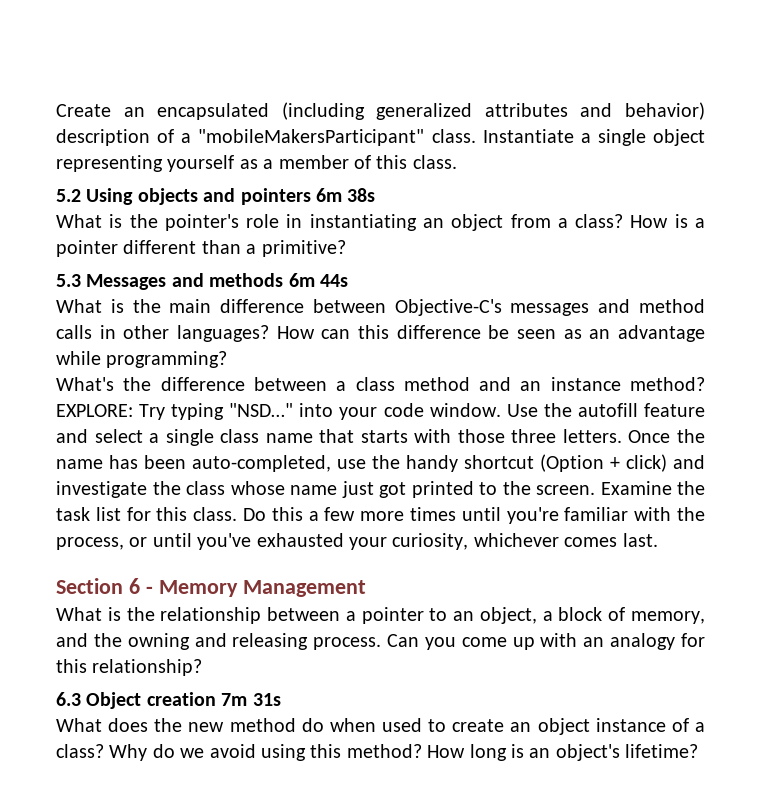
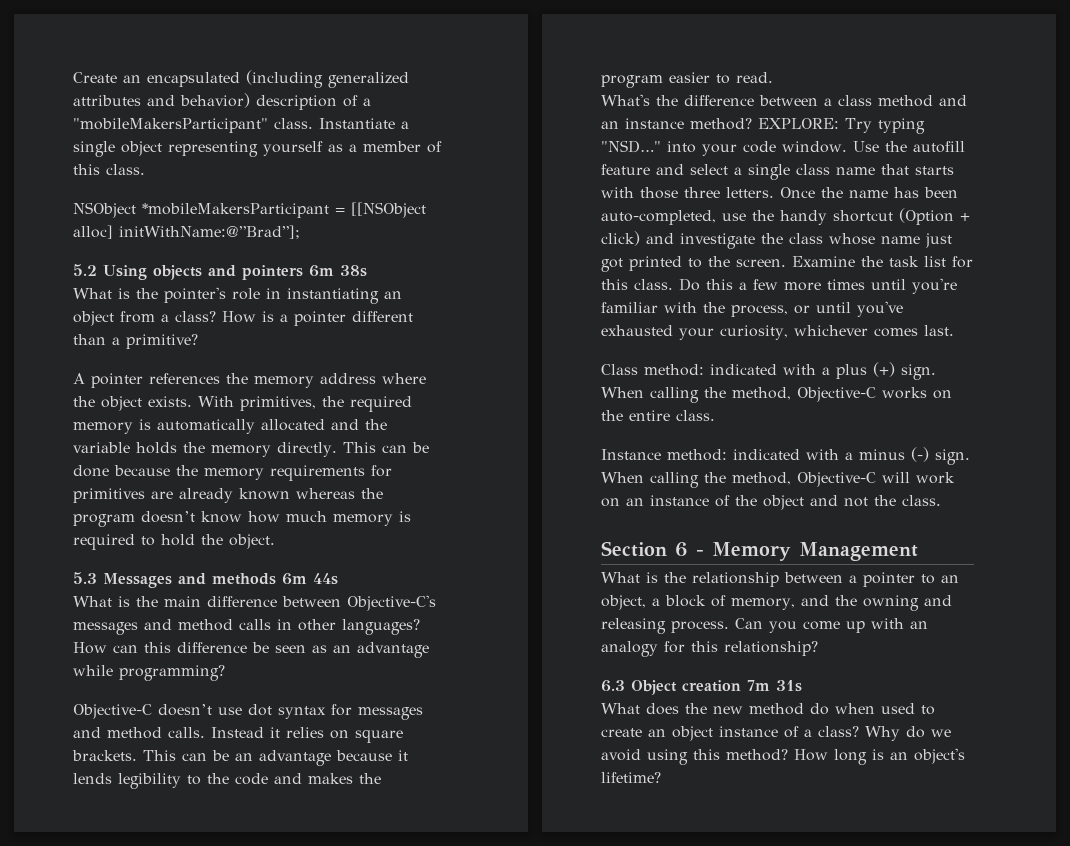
(457, 162) none -> [73,202,426,218] [73,225,300,239] // NSObject *mobileMakersParticipant = [[NSObject alloc] initWithName:@”Brad”];
(346, 248) none -> [73,373,426,388] [73,396,412,412] [73,419,387,434] [73,442,429,457] [73,465,392,481] [73,488,383,503] [73,511,411,527] [73,534,275,550] // A pointer references the memory address where the object exists. With primitives, the required memory is automatically allocated and the variable holds the memory directly. This can be done because the memory requirements for primitives are already known whereas the program doesn’t know how much memory is required to hold the object.
(228, 359) none -> [73,704,423,720] [73,727,403,743] [72,750,408,766] [73,773,381,789] [601,72,773,88] // Objective-C doesn’t use dot syntax for messages and method calls. Instead it relies on square brackets. This can be an advantage because it lends legibility to the code and makes the program easier to read.
(658, 540) none -> [601,362,936,380] [601,387,952,403] [601,410,715,421] [601,447,970,465] [601,472,955,488] [601,495,941,510] // Class method: indicated with a plus (+) sign. When calling the method, Objective-C works on the entire class. // Instance method: indicated with a minus (-) sign. When calling the method, Objective-C will work on an instance of the object and not the class.

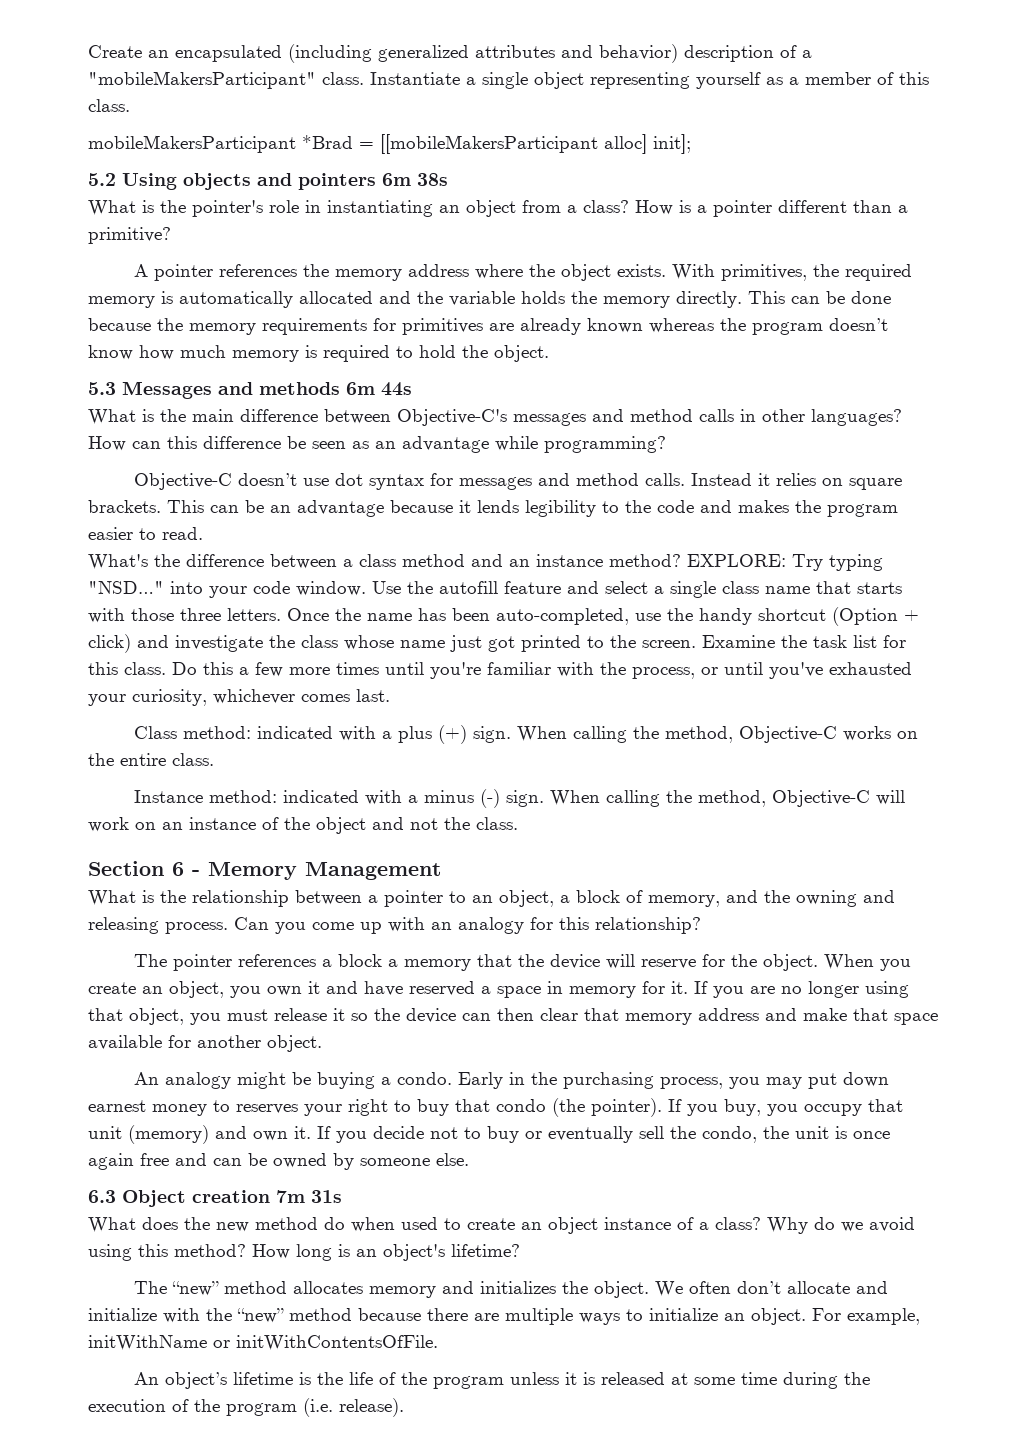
[73,202,426,218] [73,225,300,239] NSObject *mobileMakersParticipant = [[NSObject alloc] initWithName:@”Brad”]; -> [88,134,691,154] mobileMakersParticipant *Brad = [[mobileMakersParticipant alloc] init];
(818, 648) none -> [133,954,911,971] [88,981,909,998] [88,1008,938,1025] [88,1035,322,1052] [133,1072,889,1089] [88,1098,903,1117] [88,1125,890,1144] [88,1153,469,1170] // The pointer references a block a memory that the device will reserve for the object. When you create an object, you own it and have reserved a space in memory for it. If you are no longer using that object, you must release it so the device can then clear that memory address and make that space available for another object. // An analogy might be buying a condo. Early in the purchasing process, you may put down earnest money to reserves your right to buy that condo (the pointer). If you buy, you occupy that unit (memory) and own it. If you decide not to buy or eventually sell the condo, the unit is once again free and can be owned by someone else.
(661, 777) none -> [133,1281,888,1298] [88,1308,920,1325] [88,1335,438,1351] [133,1372,870,1389] [88,1398,404,1417] // The “new” method allocates memory and initializes the object. We often don’t allocate and initialize with the “new” method because there are multiple ways to initialize an object. For example, initWithName or initWithContentsOfFile. // An object’s lifetime is the life of the program unless it is released at some time during the execution of the program (i.e. release).

